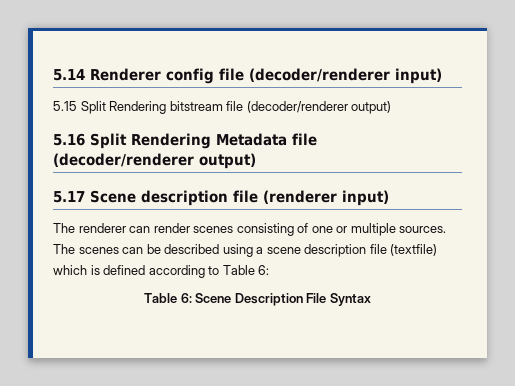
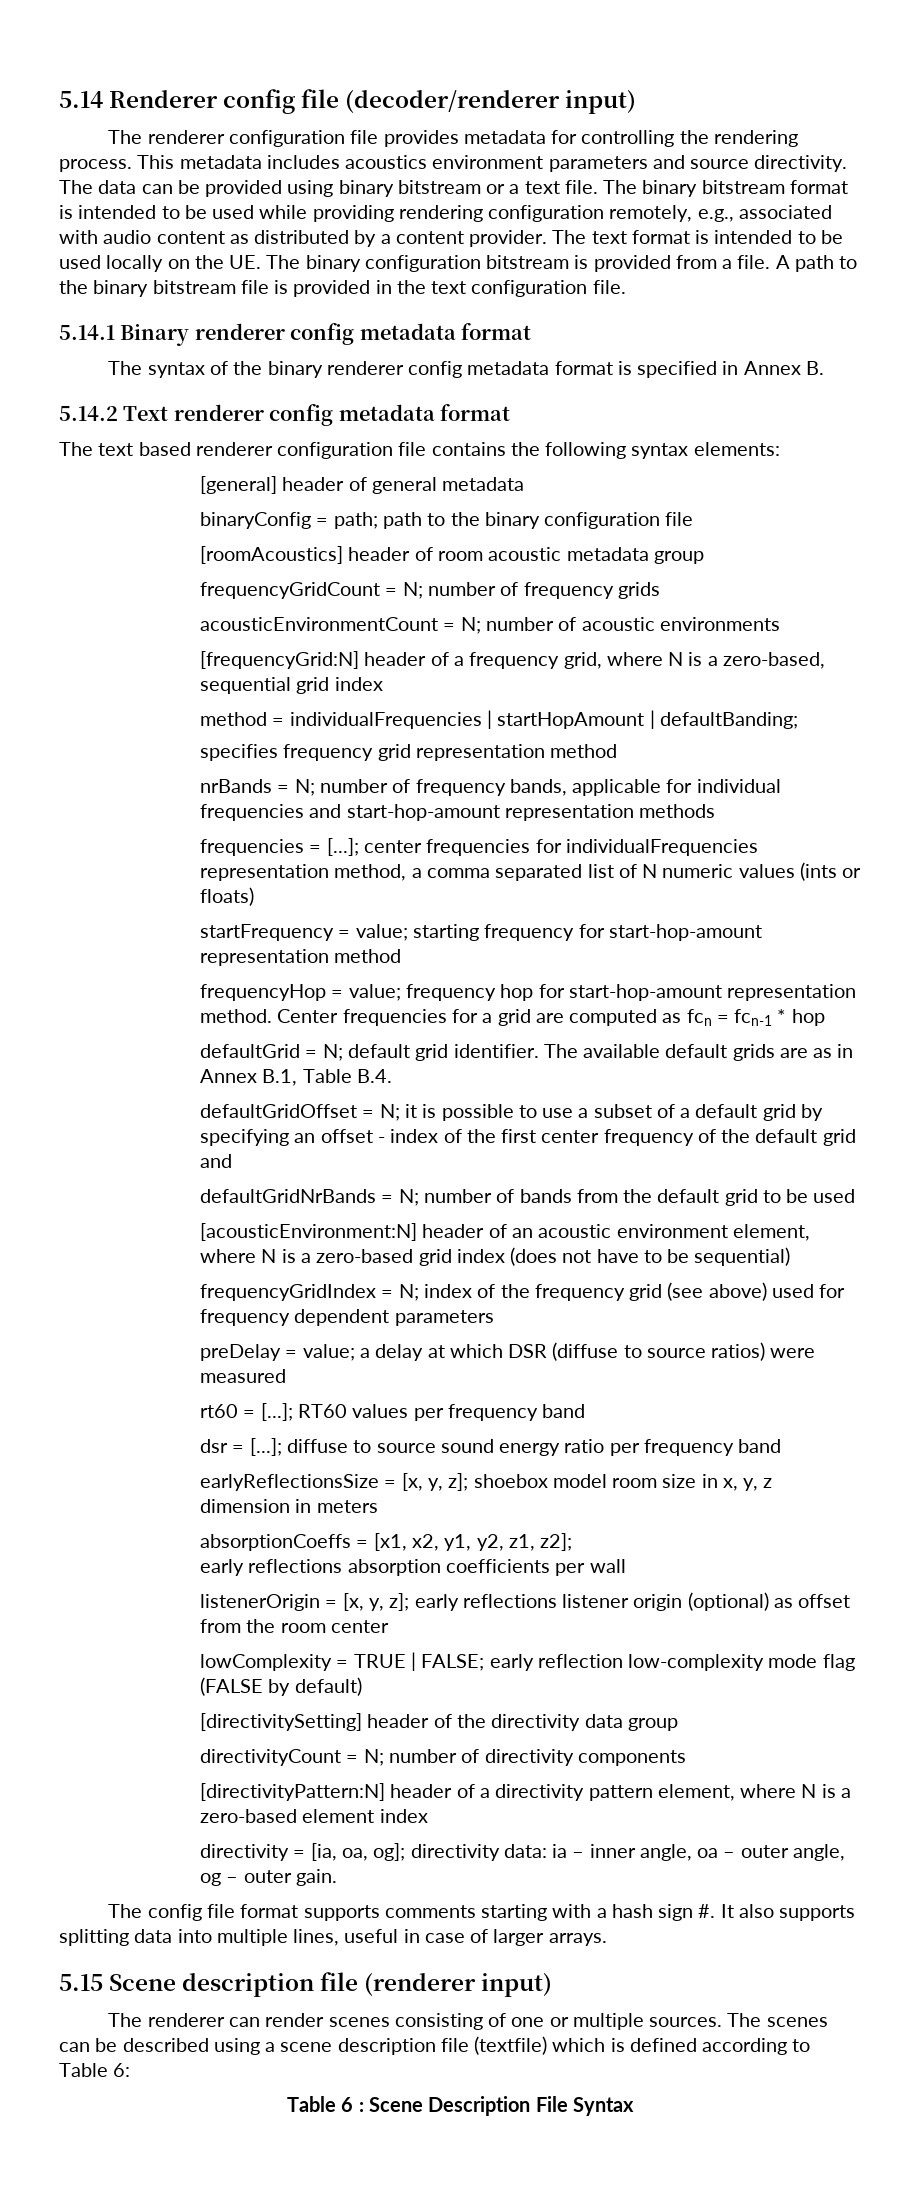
[53,101,392,114] [53,133,317,149] [53,153,256,169] [53,191,85,203] 5.15 Split Rendering bitstream file (decoder/renderer output) // 5.16 Split Rendering Metadata file (decoder/renderer output) // 5.17 -> [108,130,798,147] [59,155,848,172] [59,180,848,197] [59,205,832,222] [59,230,843,247] [59,255,858,272] [59,280,626,297] [59,323,531,346] [108,361,824,378] [59,404,510,426] [59,442,780,459] [200,476,525,494] [200,512,694,529] [200,546,704,564] [200,582,660,599] [200,617,780,634] [200,651,825,669] [200,677,383,694] [200,710,798,729] [200,744,618,761] [200,779,781,796] [200,804,716,821] [200,838,758,856] [200,862,862,881] [200,887,255,906] [200,924,762,941] [200,949,402,966] [200,984,857,1001] [200,1009,825,1026] [200,1044,854,1061] [200,1069,392,1086] [200,1104,823,1121] [200,1129,856,1146] [200,1154,233,1168] [200,1189,856,1206] [200,1223,810,1241] [200,1247,791,1266] [200,1282,846,1301] [200,1309,494,1326] [200,1342,816,1361] [200,1369,287,1383] [200,1403,586,1421] [200,1438,782,1456] [200,1473,773,1491] [200,1499,378,1513] [200,1533,573,1551] [200,1559,626,1576] [200,1592,851,1611] [200,1619,389,1633] [200,1652,855,1671] [200,1677,362,1696] [200,1713,678,1731] [200,1749,686,1766] [200,1783,851,1801] [200,1809,428,1823] [200,1843,845,1861] [200,1869,337,1886] [108,1904,856,1921] [59,1929,607,1946] [59,1974,103,1991] The renderer configuration file provides metadata for controlling the rendering process. This metadata includes acoustics environment parameters and source directivity. The data can be provided using binary bitstream or a text file. The binary bitstream format is intended to be used while providing rendering configuration remotely, e.g., associated with audio content as distributed by a content provider. The text format is intended to be used locally on the UE. The binary configuration bitstream is provided from a file. A path to the binary bitstream file is provided in the text configuration file. // 5.14.1 Binary renderer config metadata format // The syntax of the binary renderer config metadata format is specified in Annex B. // 5.14.2 Text renderer config metadata format // The text based renderer configuration file contains the following syntax elements: // [general] header of general metadata // binaryConfig = path; path to the binary configuration file // [roomAcoustics] header of room acoustic metadata group // frequencyGridCount = N; number of frequency grids // acousticEnvironmentCount = N; number of acoustic environments // [frequencyGrid:N] header of a frequency grid, where N is a zero-based, sequential grid index // method = individualFrequencies | startHopAmount | defaultBanding; // specifies frequency grid representation method // nrBands = N; number of frequency bands, applicable for individual frequencies and start-hop-amount representation methods // frequencies = [...]; center frequencies for individualFrequencies representation method, a comma separated list of N numeric values (ints or floats) // startFrequency = value; starting frequency for start-hop-amount representation method // frequencyHop = value; frequency hop for start-hop-amount representation method. Center frequencies for a grid are computed as fcn = fcn-1 * hop // defaultGrid = N; default grid identifier. The available default grids are as in Annex B.1, Table B.4. // defaultGridOffset = N; it is possible to use a subset of a default grid by specifying an offset - index of the first center frequency of the default grid and // defaultGridNrBands = N; number of bands from the default grid to be used // [acousticEnvironment:N] header of an acoustic environment element, where N is a zero-based grid index (does not have to be sequential) // frequencyGridIndex = N; index of the frequency grid (see above) used for frequency dependent parameters // preDelay = value; a delay at which DSR (diffuse to source ratios) were measured // rt60 = [...]; RT60 values per frequency band // dsr = [...]; diffuse to source sound energy ratio per frequency band // earlyReflectionsSize = [x, y, z]; shoebox model room size in x, y, z dimension in meters // absorptionCoeffs = [x1, x2, y1, y2, z1, z2]; // early reflections absorption coefficients per wall // listenerOrigin = [x, y, z]; early reflections listener origin (optional) as offset from the room center // lowComplexity = TRUE | FALSE; early reflection low-complexity mode flag (FALSE by default) // [directivitySetting] header of the directivity data group // directivityCount = N; number of directivity components // [directivityPattern:N] header of a directivity pattern element, where N is a zero-based element index // directivity = [ia, oa, og]; directivity data: ia – inner angle, oa – outer angle, og – outer gain. // The config file format supports comments starting with a hash sign #. It also supports splitting data into multiple lines, useful in case of larger arrays. // 5.15
[180,293,192,303] 6: -> [341,2097,364,2112] 6 :

